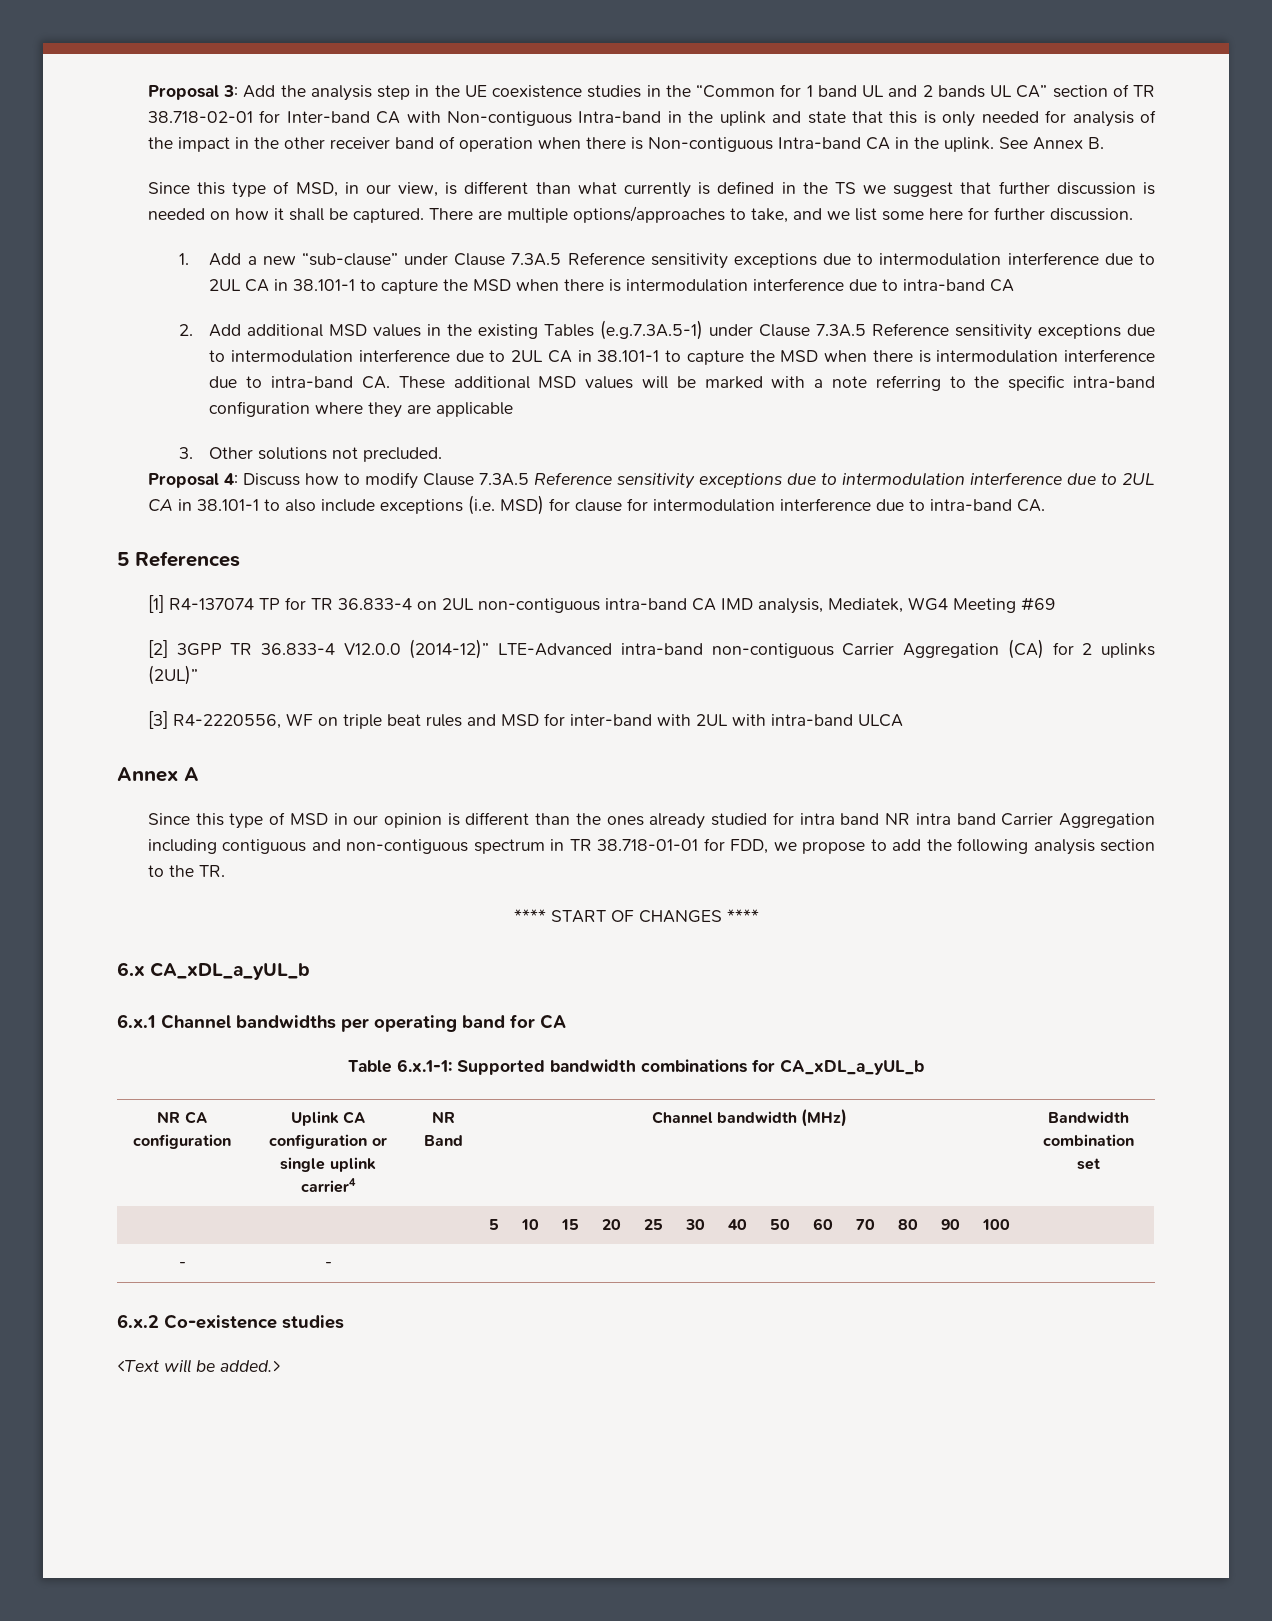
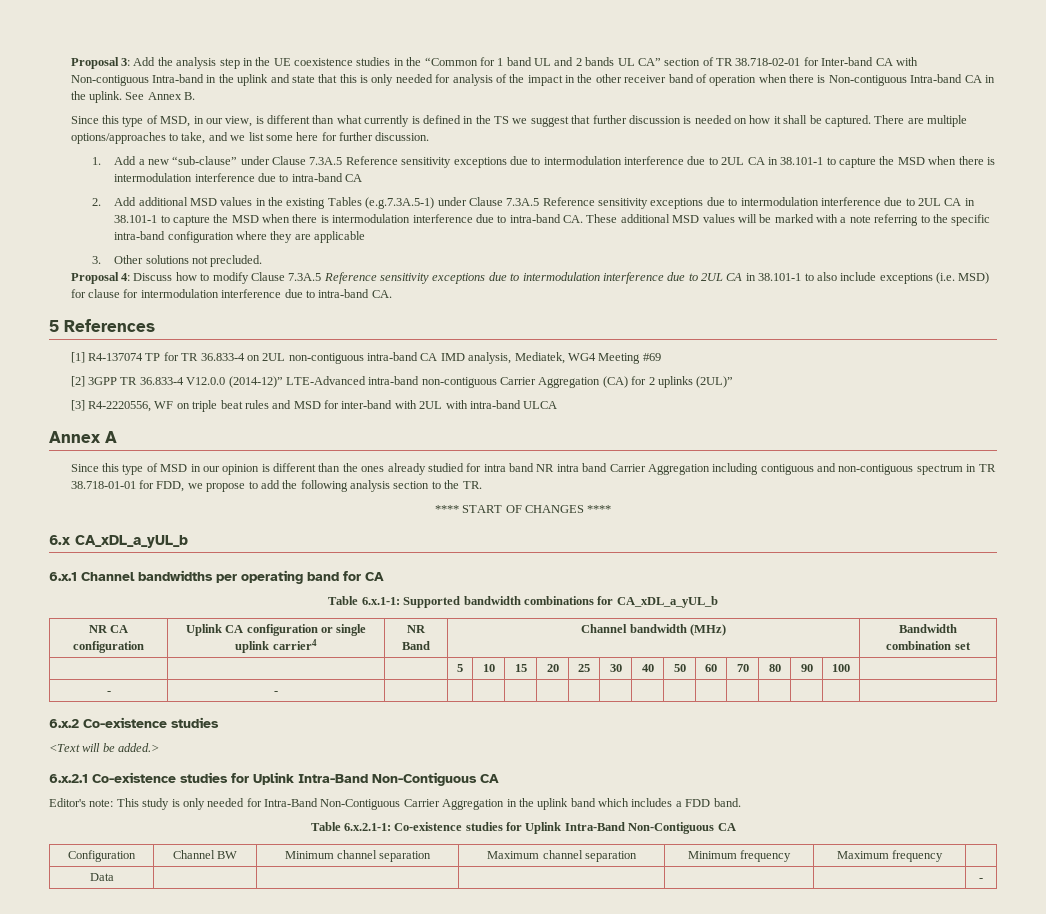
(280, 1366) none -> [49,772,499,786] [49,798,741,810] [310,822,736,834] [68,850,136,862] [172,850,238,859] [284,850,432,862] [487,850,637,862] [687,850,792,862] [836,850,944,862] [89,873,114,881] [979,878,983,881] // 6.x.2.1 Co-existence studies for Uplink Intra-Band Non-Contiguous CA // Editor's note: This study is only needed for Intra-Band Non-Contiguous Carrier Aggregation in the uplink band which includes a FDD band. // Table 6.x.2.1-1: Co-existence studies for Uplink Intra-Band Non-Contiguous CA // Configuration | Channel BW | Minimum channel separation | Maximum channel separation | Minimum frequency | Maximum frequency | // Data | | | | | | -

